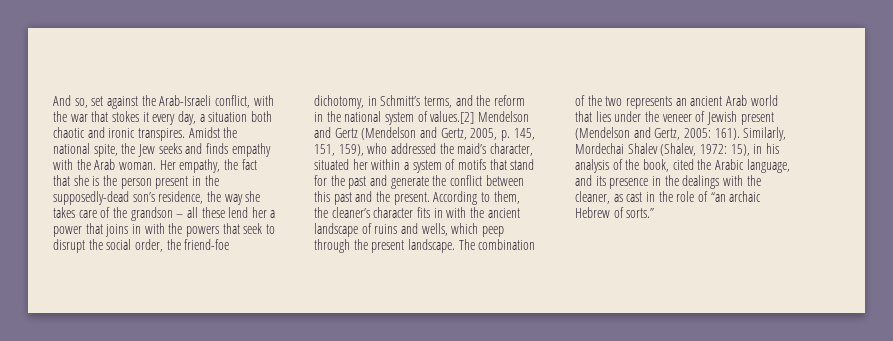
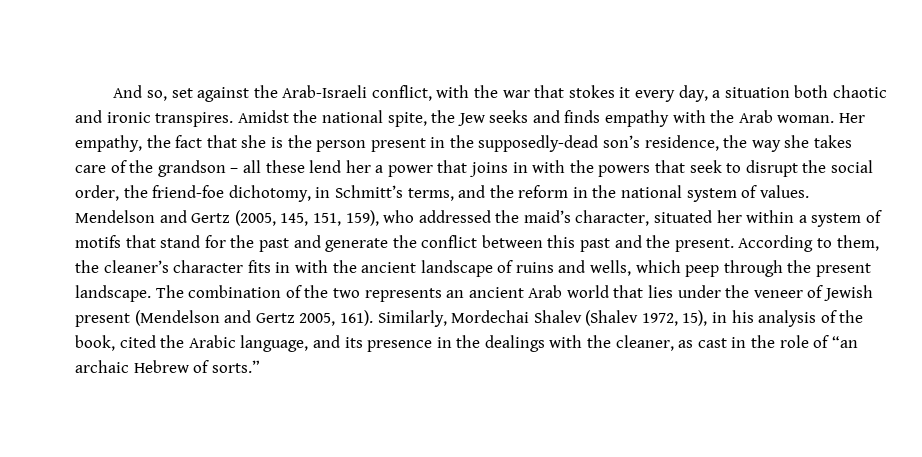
[430,111,475,124] values.[2] -> [759,185,809,198] values.
[361,127,510,141] (Mendelson and Gertz, 2005, p. -> [234,210,276,226] (2005,
[654,128,711,140] Gertz, 2005: -> [255,313,336,326] Gertz 2005,
[660,143,727,156] (Shalev, 1972: -> [585,310,678,326] (Shalev 1972,

